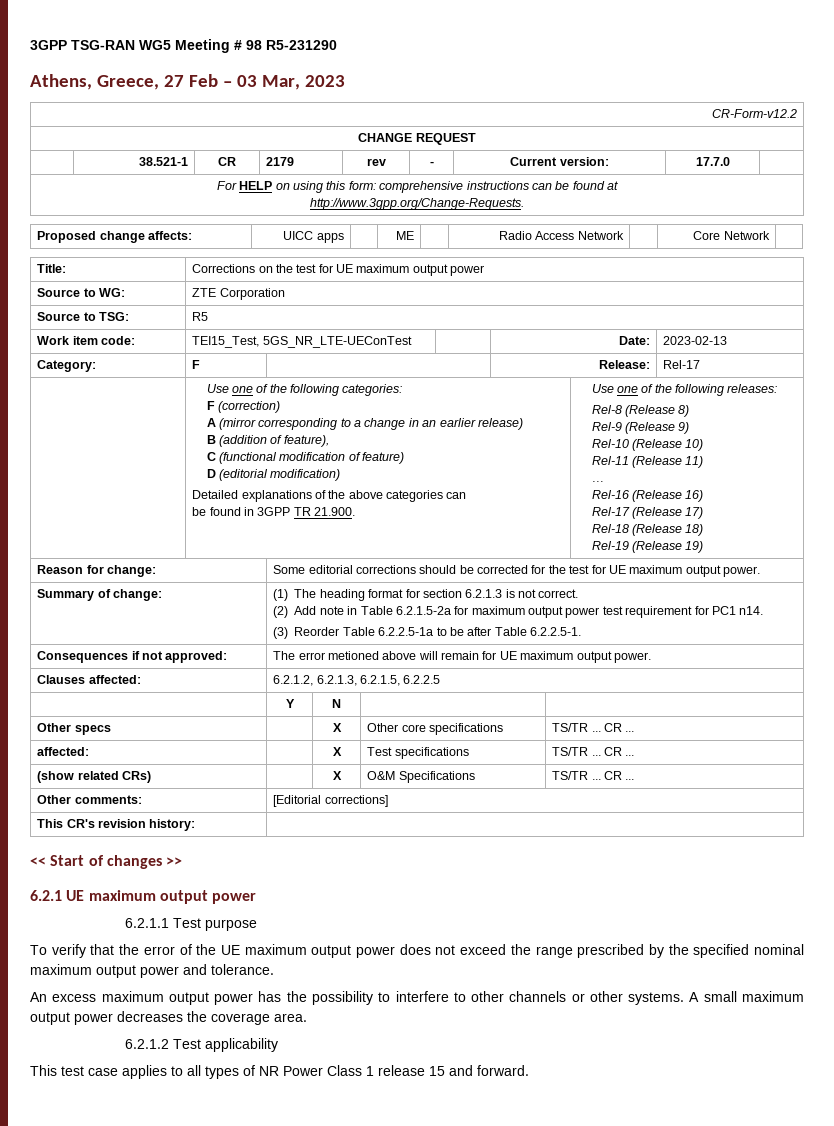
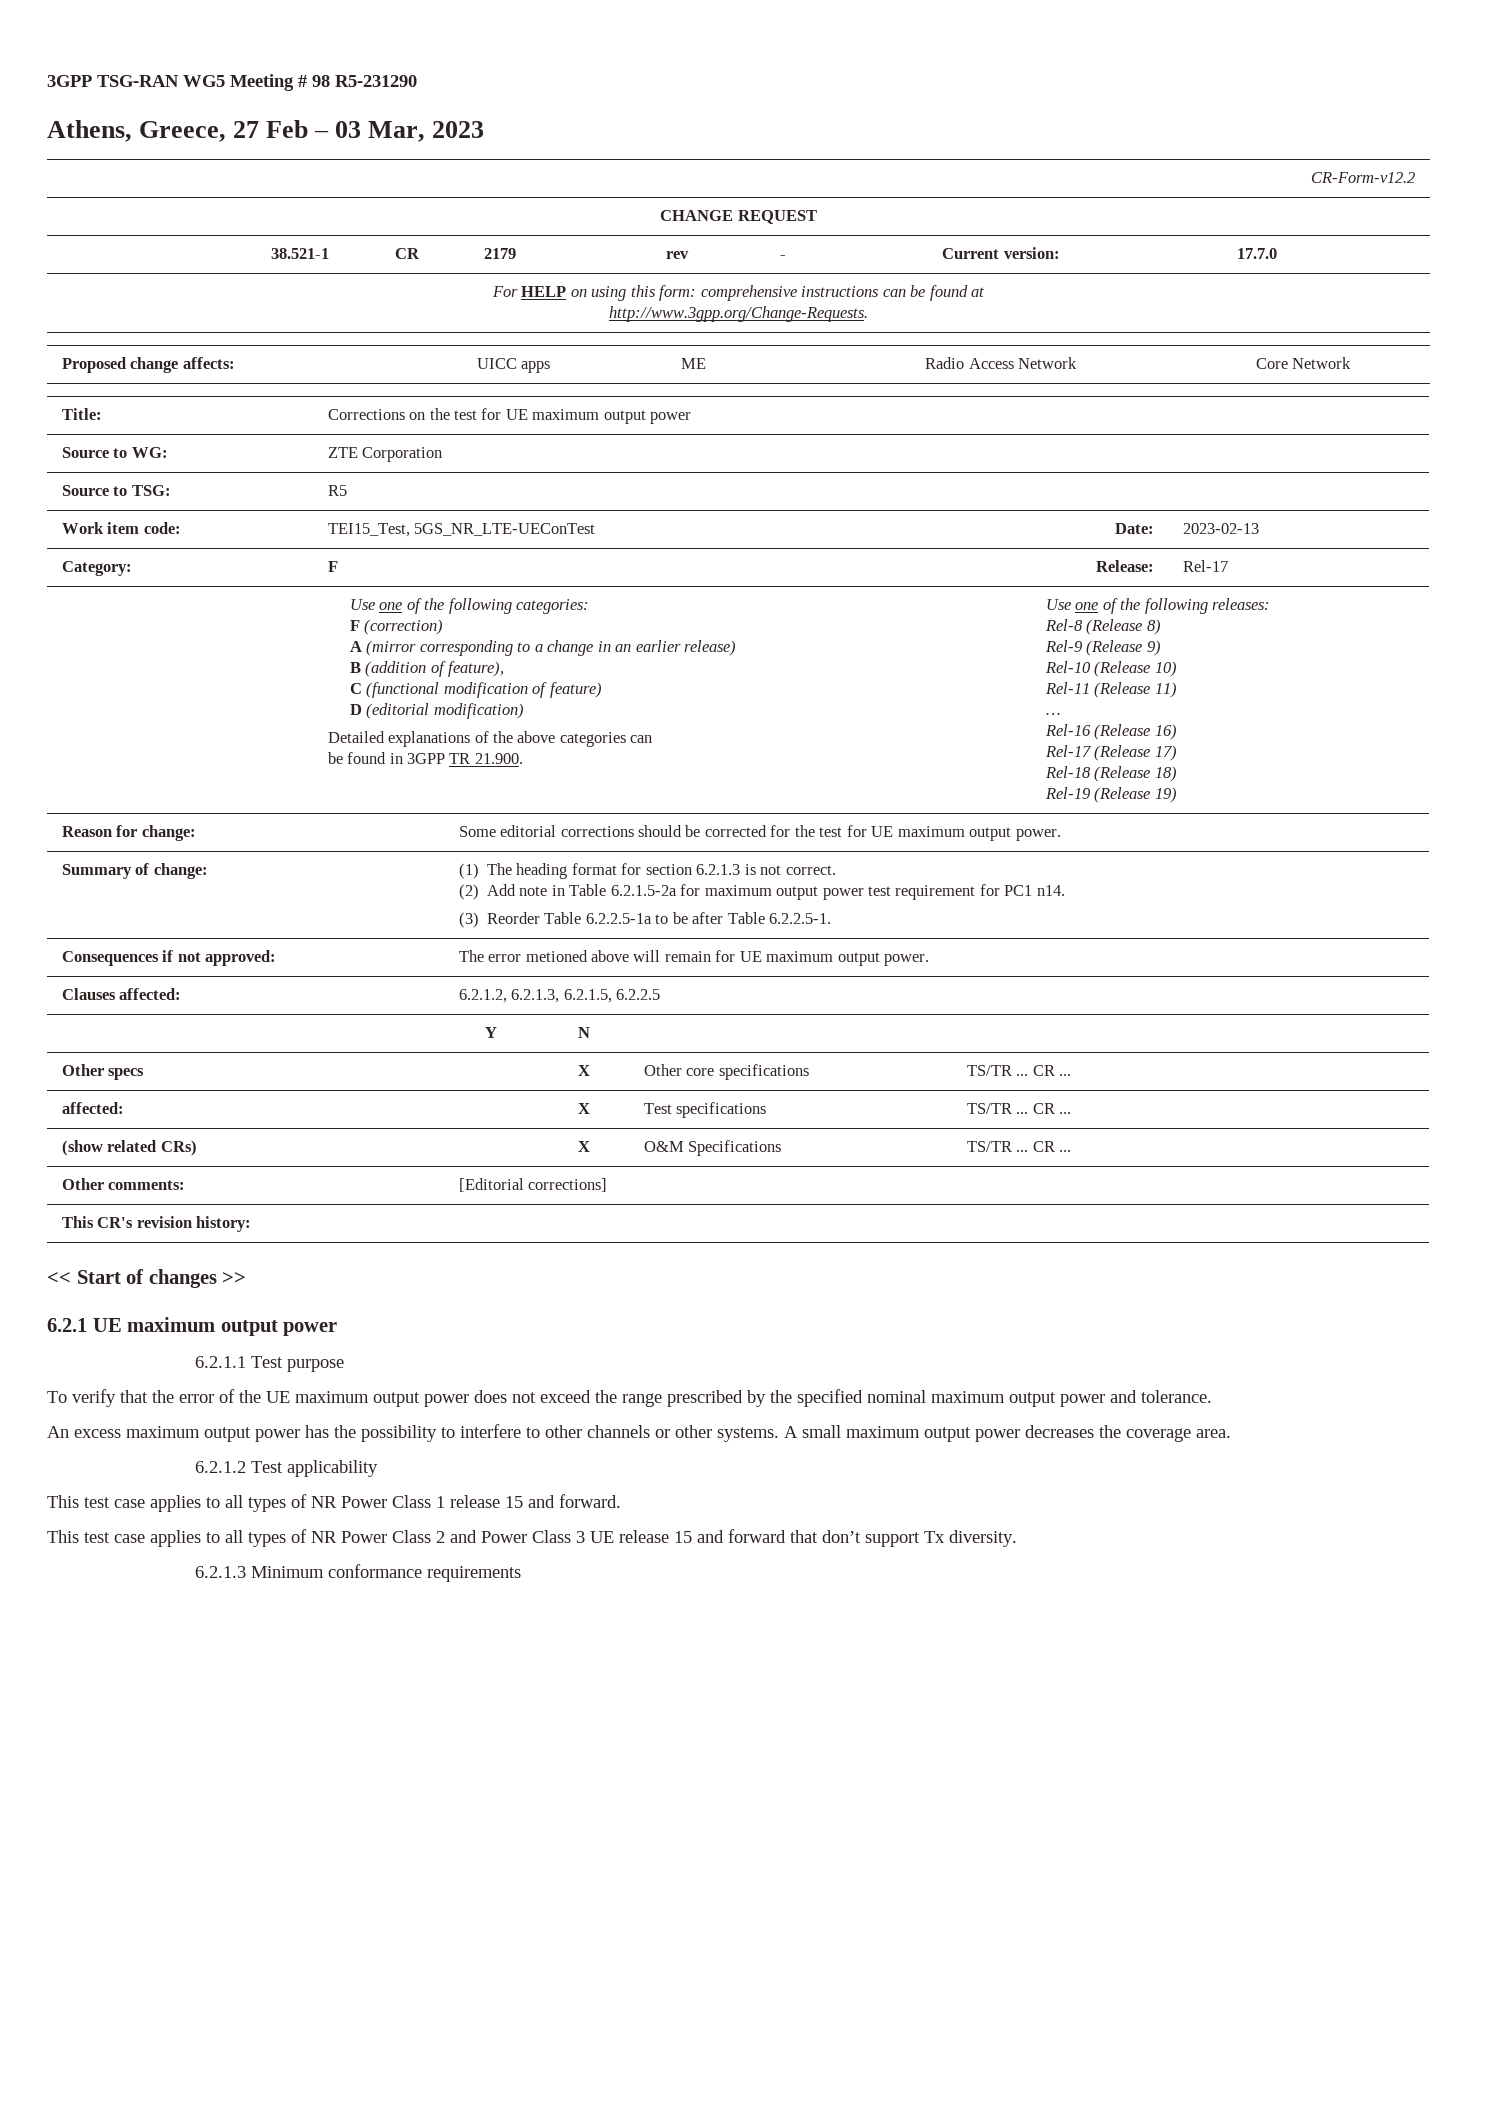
(529, 1070) none -> [47,1529,1017,1547] [194,1564,521,1582] // This test case applies to all types of NR Power Class 2 and Power Class 3 UE release 15 and forward that don’t support Tx diversity. // 6.2.1.3 Minimum conformance requirements

